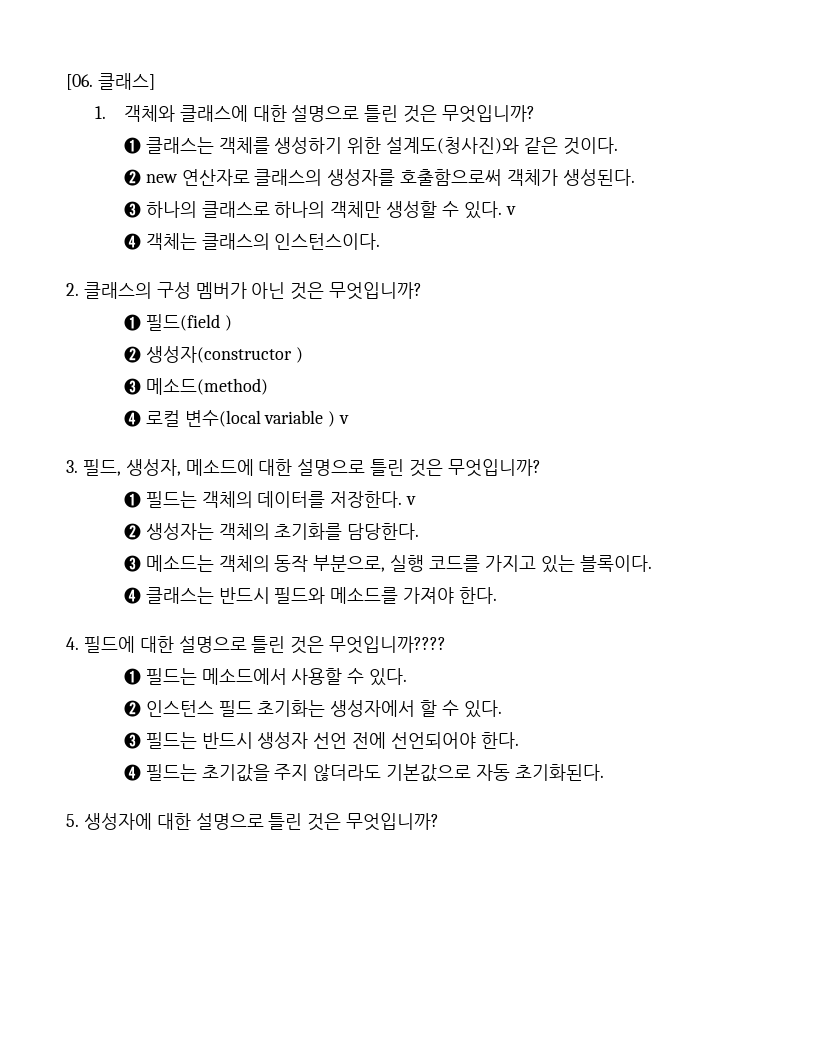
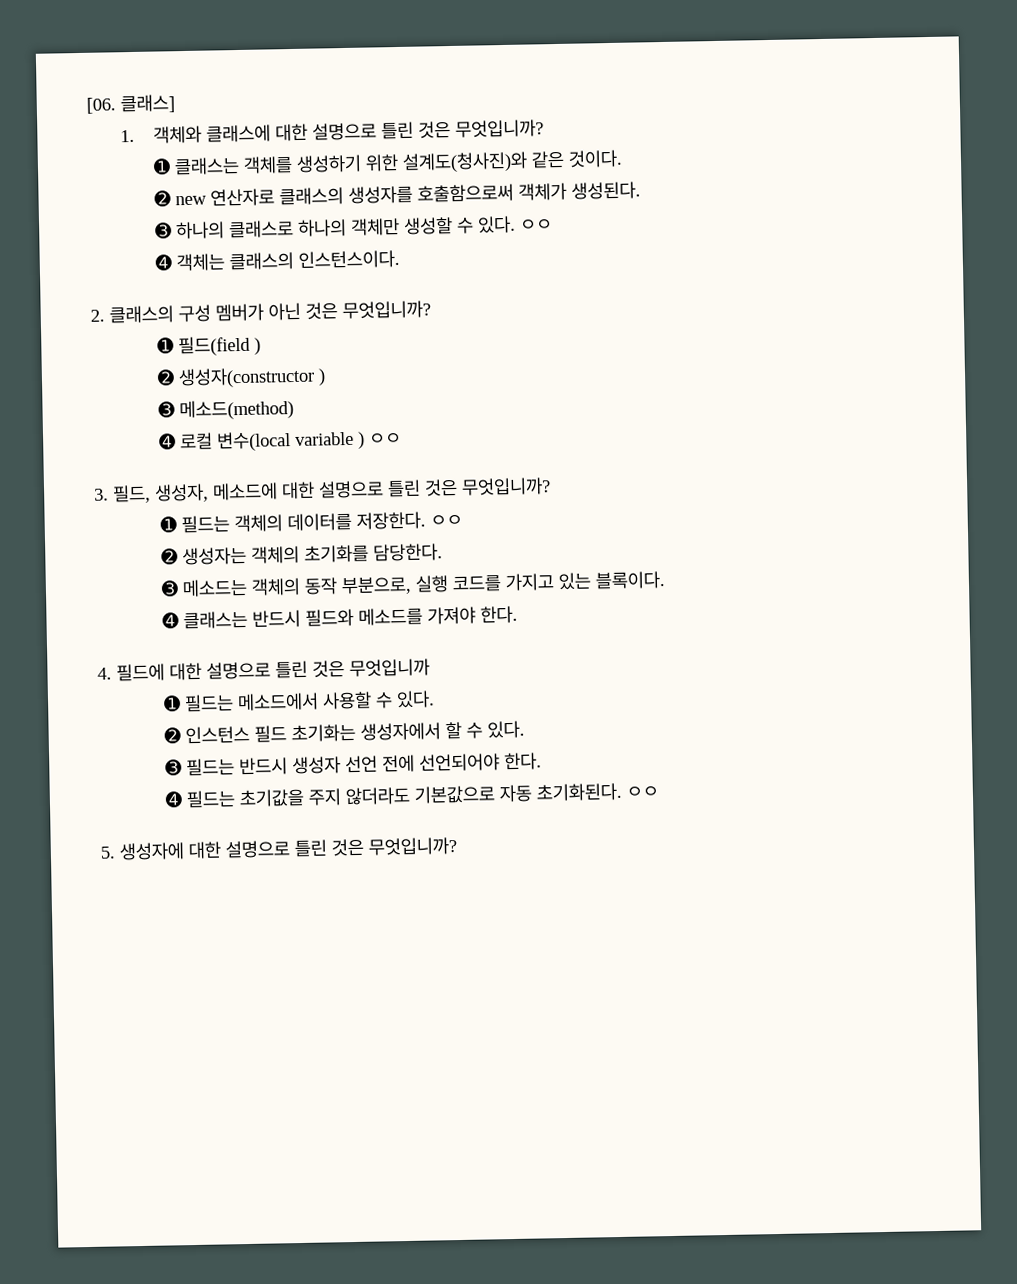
[505,206,516,215] v -> [519,218,553,231] ㅇㅇ
[339,415,350,424] v -> [368,431,402,445] ㅇㅇ
[406,496,417,505] v -> [429,513,463,527] ㅇㅇ
[329,636,447,654] 무엇입니까???? -> [349,658,430,678] 무엇입니까
(604, 772) none -> [625,785,659,798] ㅇㅇ

